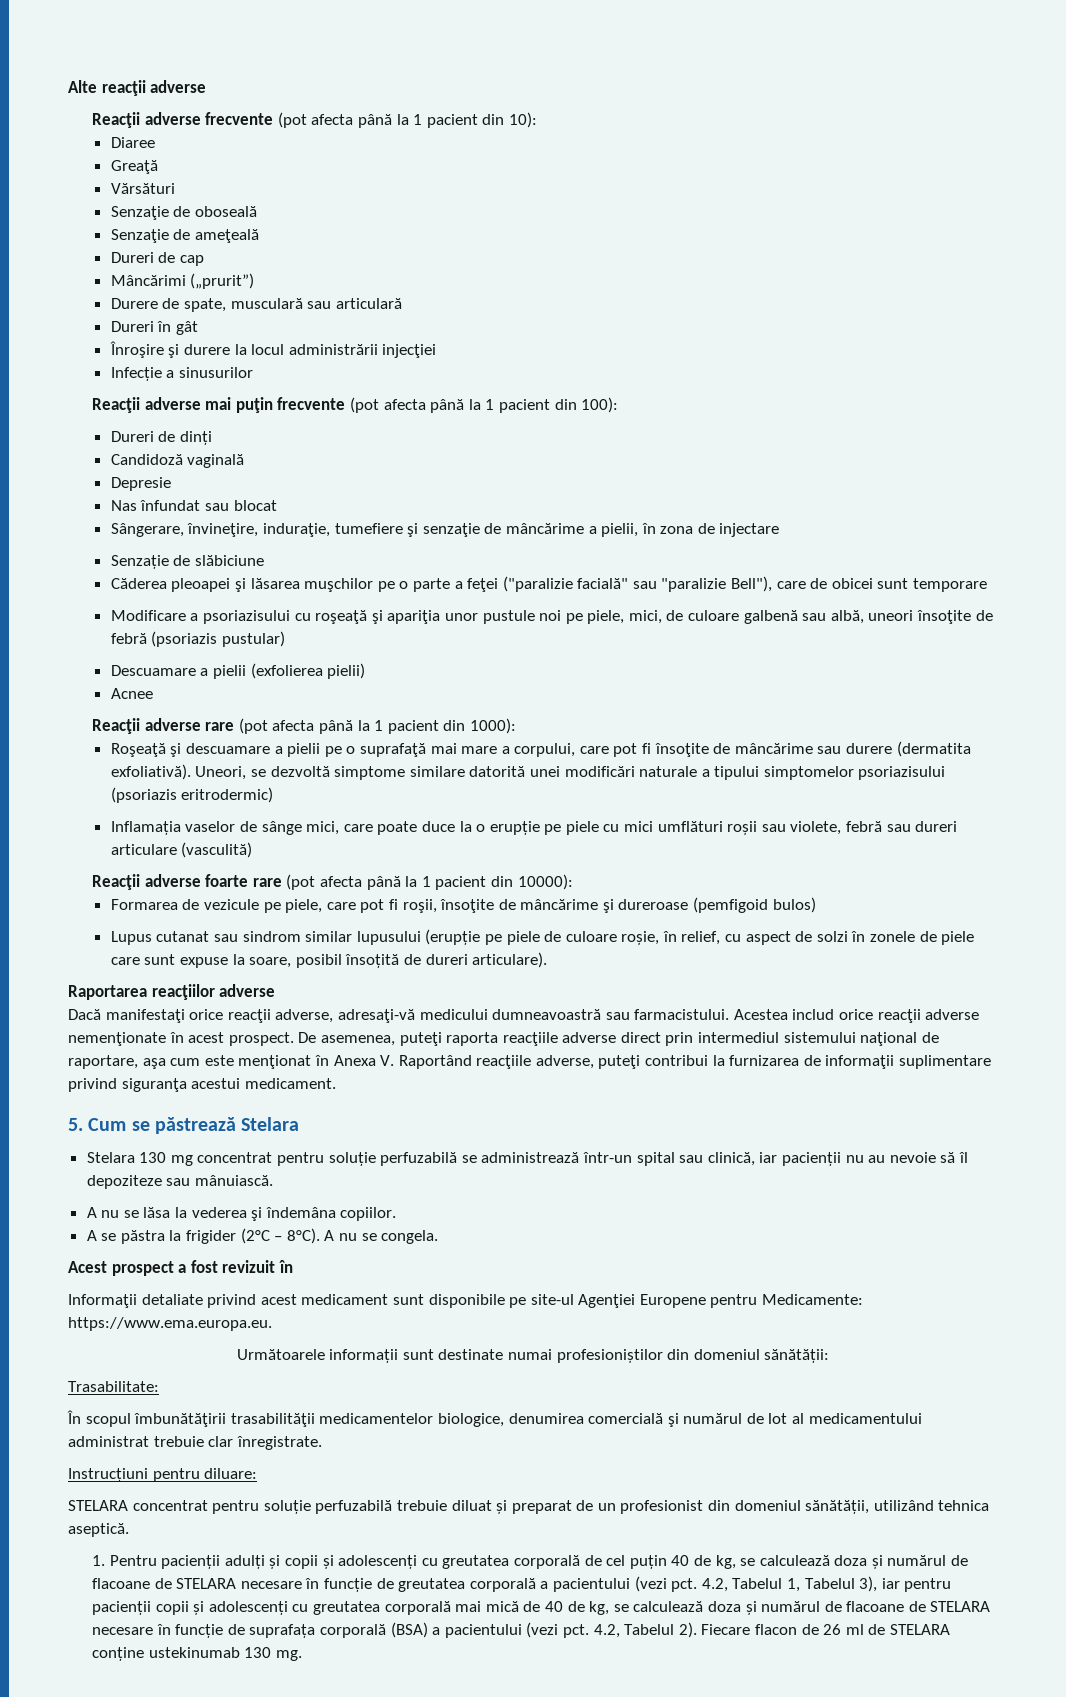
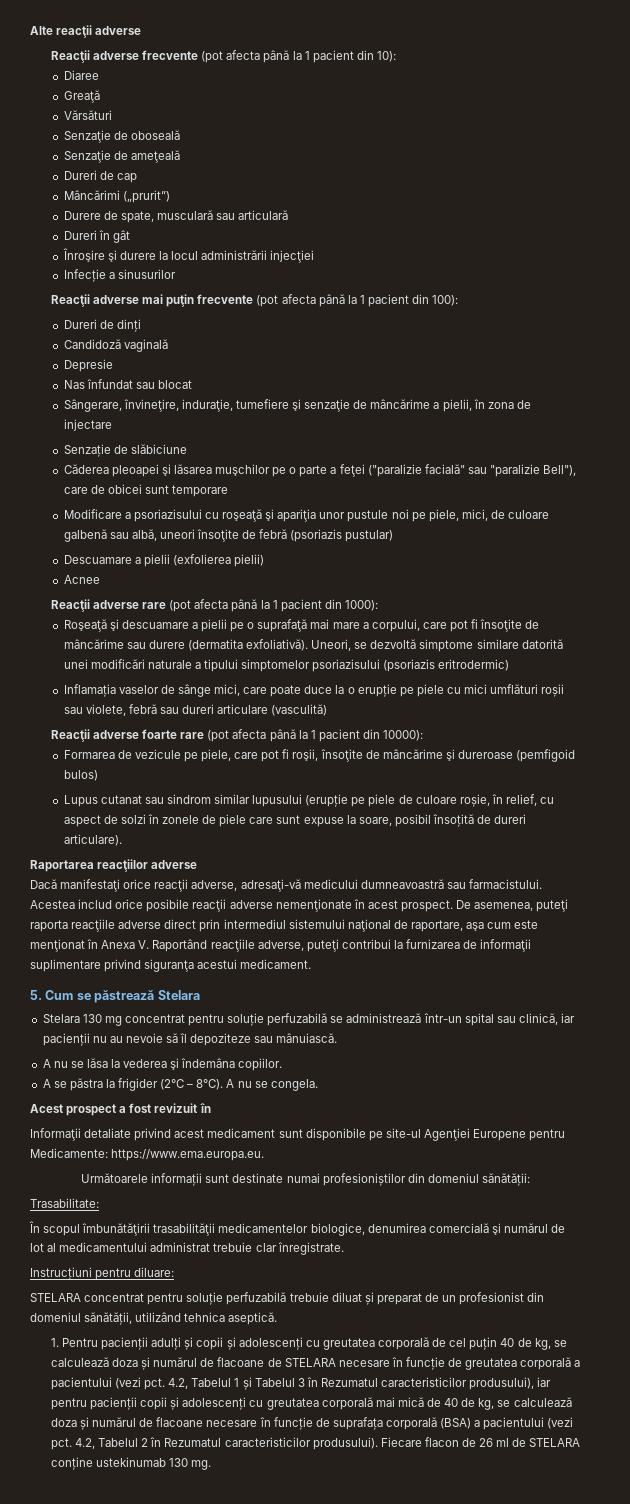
(874, 1014) none -> [146,899,190,912] posibile
[786,1576,878,1592] 1, Tabelul 3), -> [234,1377,535,1390] 1 și Tabelul 3 în Rezumatul caracteristicilor produsului),
[908,1601,991,1612] de STELARA -> (204, 1422) none
[678,1622,697,1638] 2). -> [141,1437,378,1450] 2 în Rezumatul caracteristicilor produsului).

